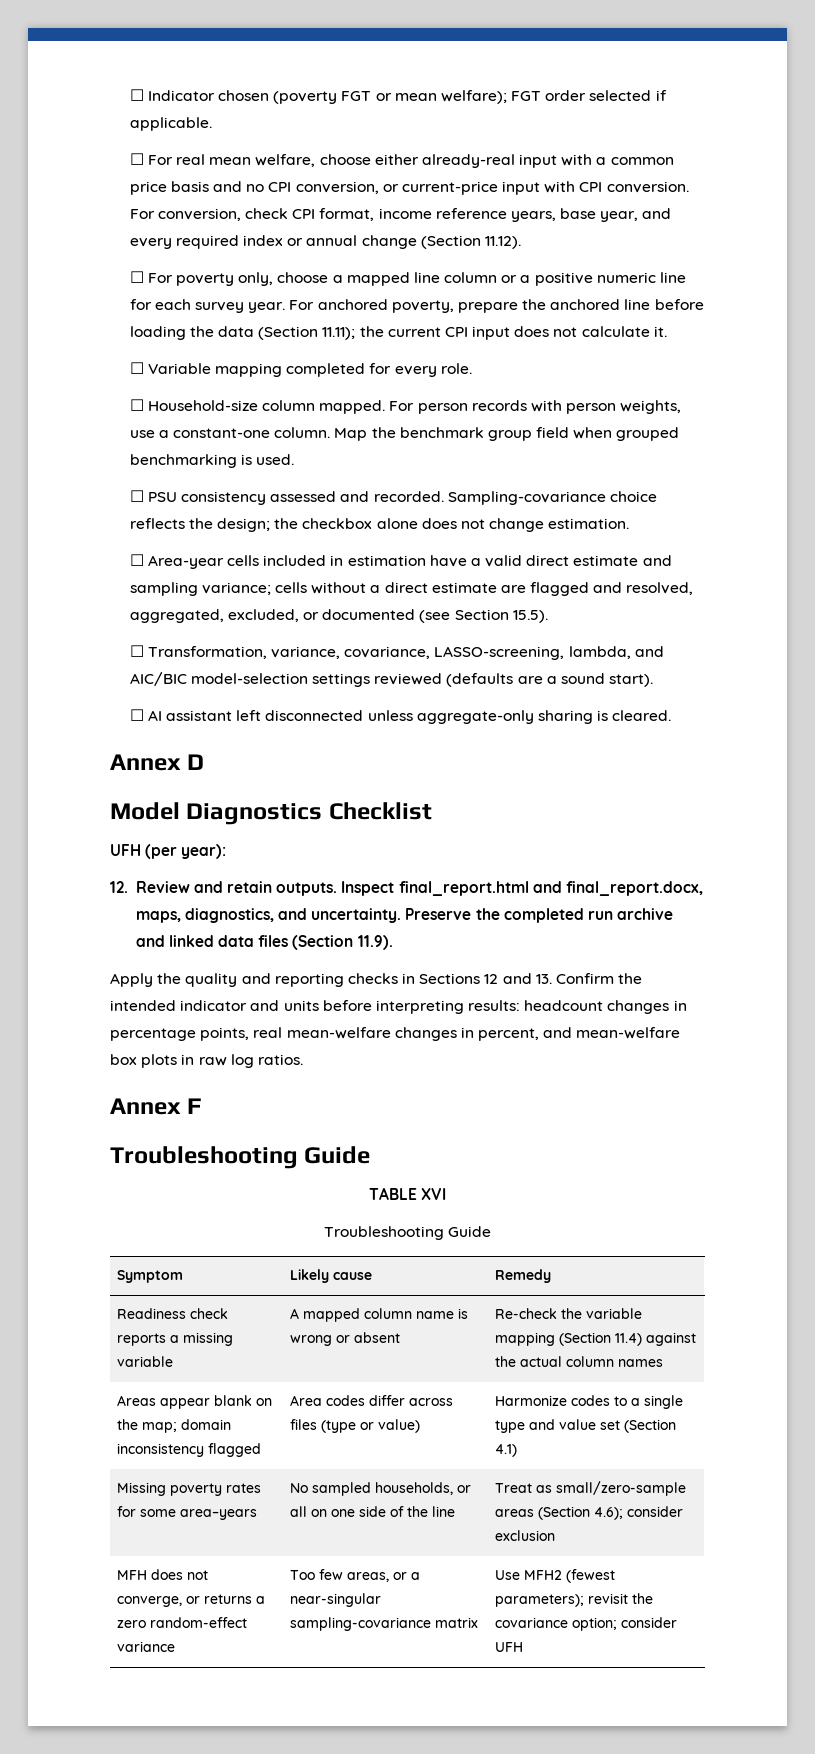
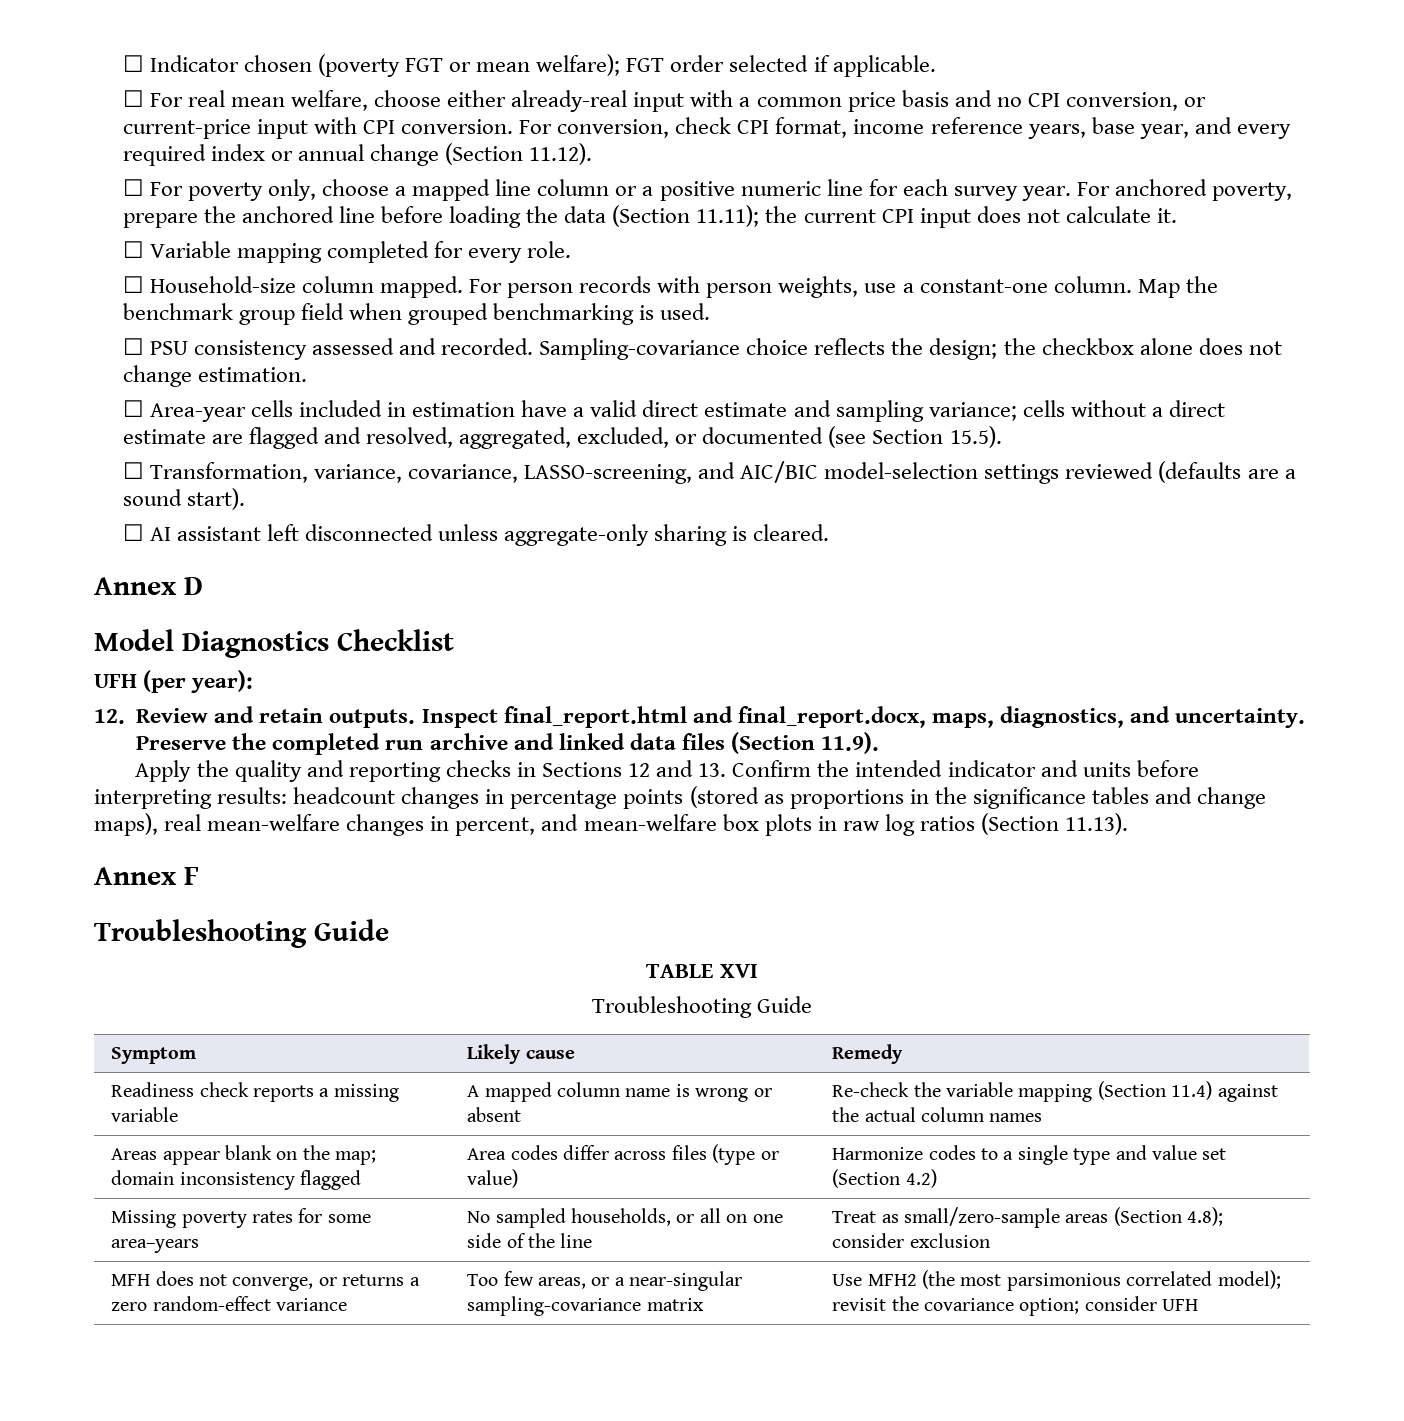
[568,646,631,659] lambda, -> (693, 474) none
[200,1027,250,1041] points, -> [623,786,1267,809] [94,813,158,836] points (stored as proportions in the significance tables and change maps),
[257,1054,303,1065] ratios. -> [919,813,1129,835] ratios (Section 11.13).
[495,1444,518,1457] 4.1) -> [905,1169,937,1188] 4.2)
[594,1507,624,1520] 4.6); -> [1187,1207,1224,1226] 4.8);
[566,1569,616,1583] [495,1594,585,1607] (fewest parameters); -> [922,1270,1281,1291] (the most parsimonious correlated model);

